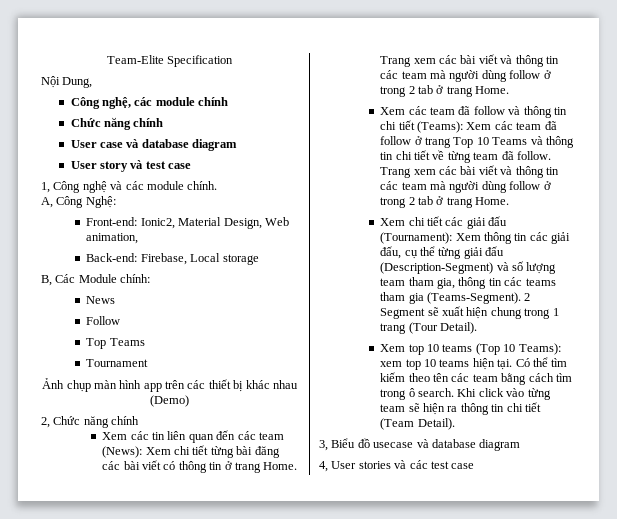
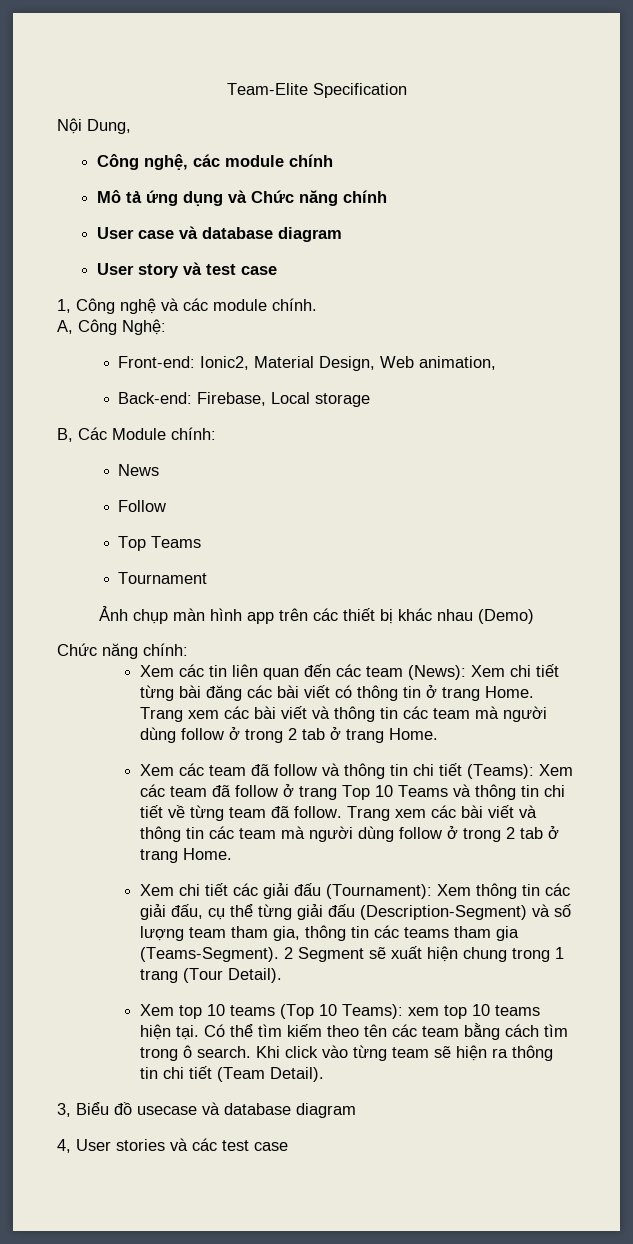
(229, 101) none -> [96,190,247,206] Mô tả ứng dụng và
[41,416,140,428] 2, Chức năng chính -> [57,643,188,659] Chức năng chính:

